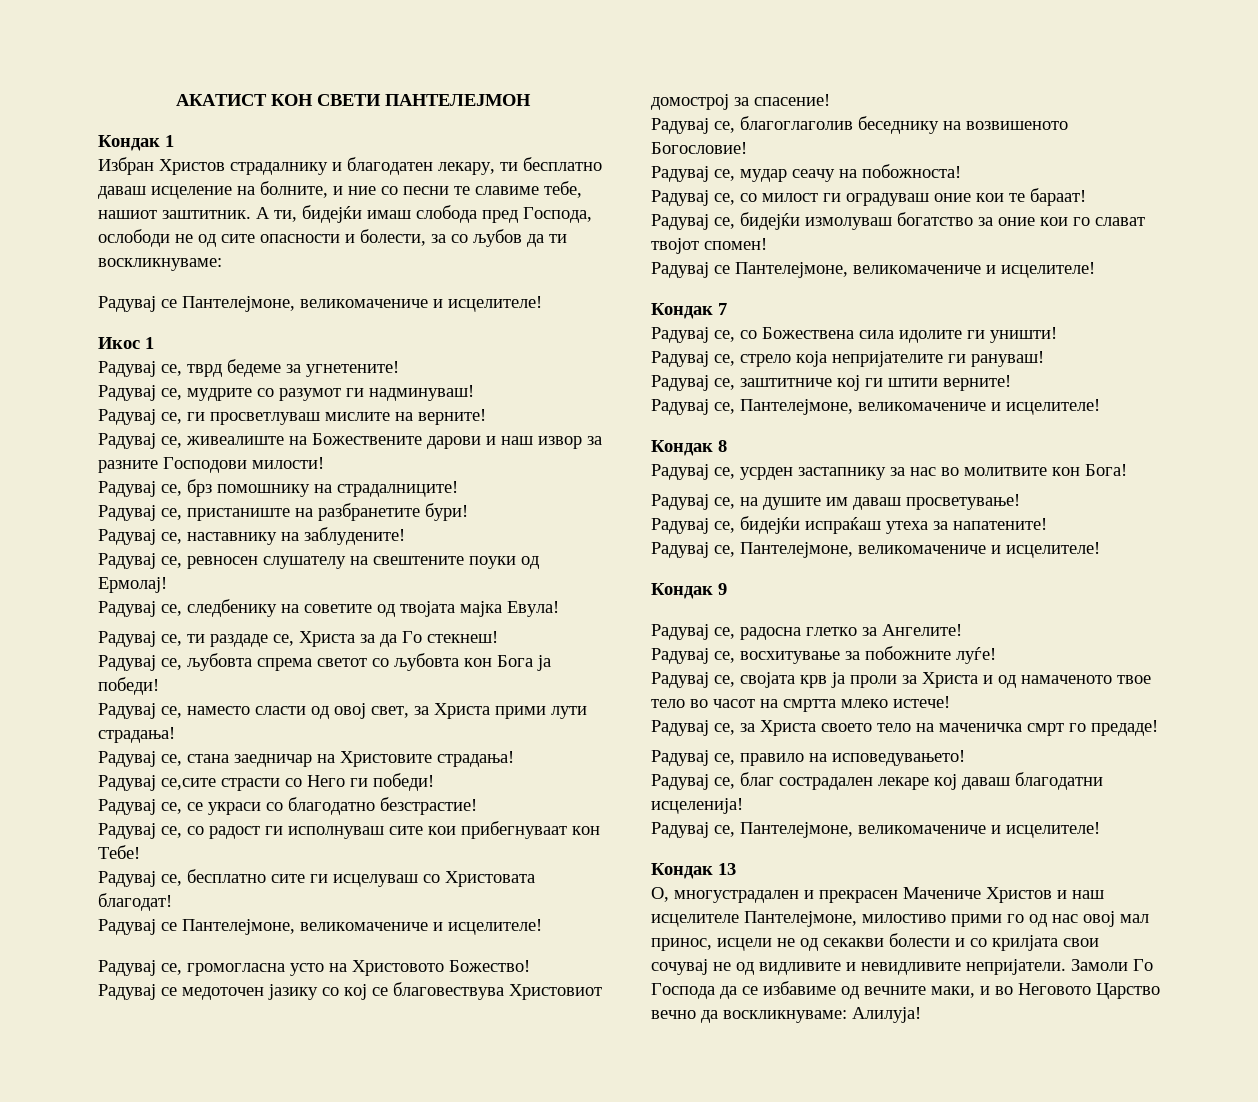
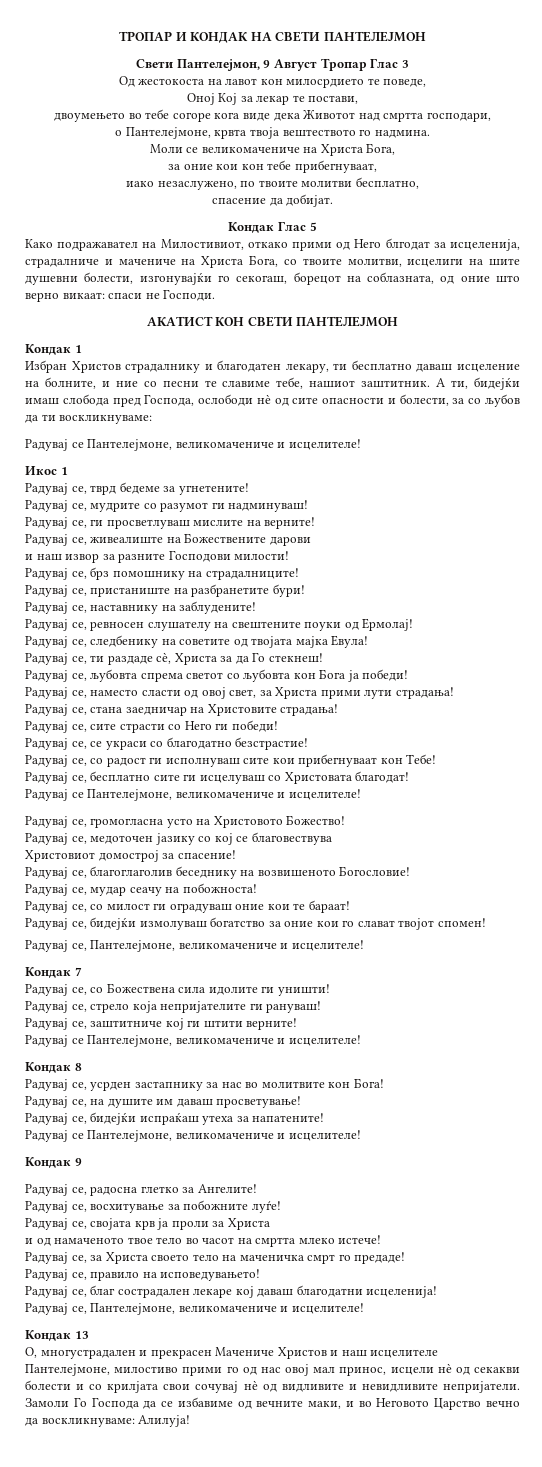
(175, 100) none -> [119,31,426,43] [136,58,409,71] [118,76,427,88] [186,93,359,105] [54,109,491,122] [115,127,430,139] [149,143,396,156] [168,160,377,173] [126,177,419,190] [211,194,334,207] [228,221,317,234] [25,238,520,251] [25,255,520,268] [25,272,521,285] [25,290,216,302] ТРОПАР И КОНДАК НА СВЕТИ ПАНТЕЛЕЈМОН // Свети Пантелејмон, 9 Август Тропар Глас 3 // Од жестокоста на лавот кон милосрдието те поведе, // Оној Кој за лекар те постави, // двоумењето во тебе согоре кога виде дека Животот над смртта господари, // о Пантелејмоне, крвта твоја вештеството го надмина. // Моли се великомачениче на Христа Бога, // за оние кои кон тебе прибегнуваат, // иако незаслужено, по твоите молитви бесплатно, // спасение да добијат. // Кондак Глас 5 // Како подражавател на Милостивиот, откако прими од Него блгодат за исцеленија, страдалниче и мачениче на Христа Бога, со твоите молитви, исцелиги на шите душевни болести, изгонувајќи го секогаш, борецот на соблазната, од оние што верно викаат: спаси не Господи. //
[175,234,193,243] не -> [256,394,271,404] нѐ
(481, 442) none -> (311, 541) //
[273,634,294,646] се, -> [156,652,172,664] сѐ,
[161,778,216,790] се,сите -> [71,723,117,732] се, сите
[161,987,177,996] се -> [71,836,87,844] се,
(504, 991) none -> (332, 838) //
[714,265,730,274] се -> [71,943,87,951] се,
[714,402,735,414] се, -> [71,1038,84,1044] се
[714,545,735,557] се, -> [71,1133,84,1139] се
(978, 680) none -> (270, 1224) //
[777,938,795,947] не -> [437,1363,452,1373] нѐ
[713,962,731,971] не -> [243,1380,258,1390] нѐ

